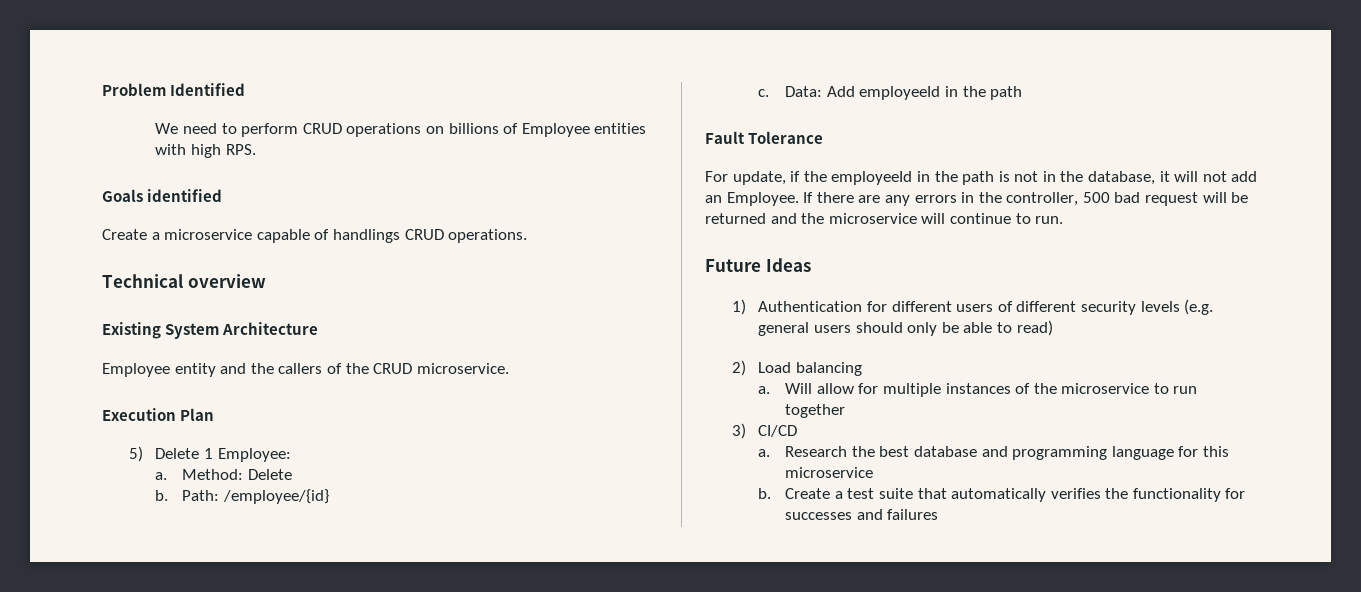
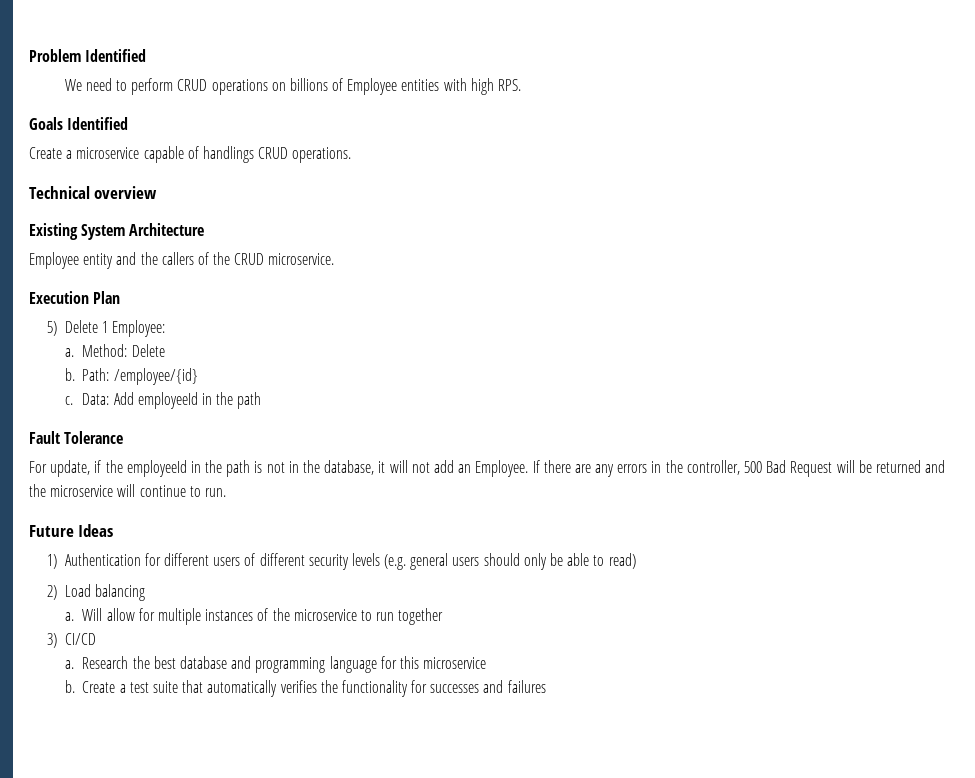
[147,189,223,202] identified -> [67,117,129,130] Identified
[1114,192,1199,206] bad request -> [766,460,833,477] Bad Request

